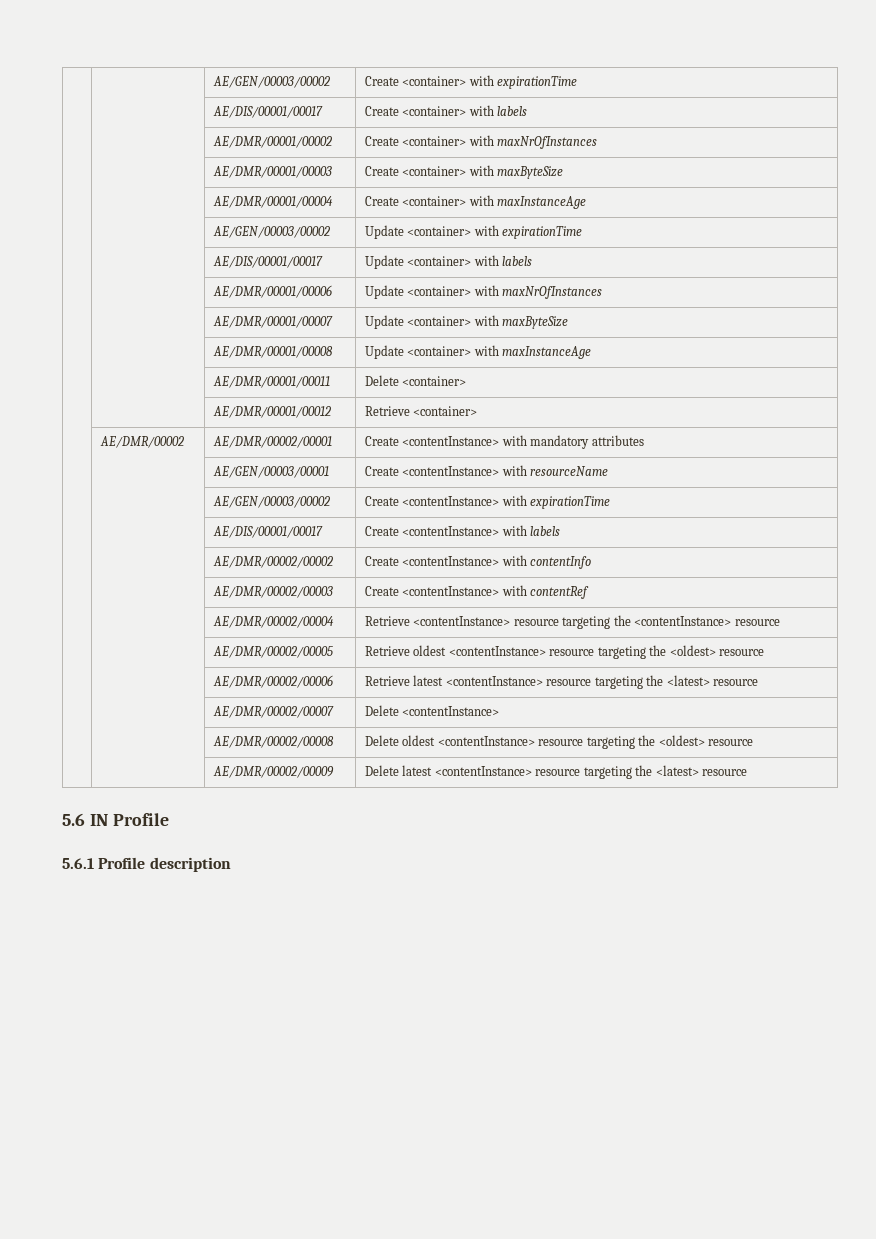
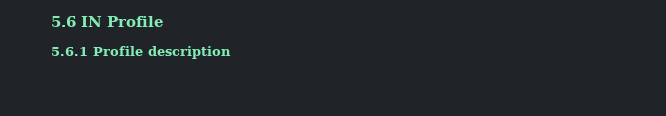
[212,76,330,88] [364,75,578,89] [212,106,323,118] [364,105,528,116] [212,136,332,148] [364,135,598,149] [212,166,332,178] [364,165,564,179] [212,196,333,208] [364,195,587,209] [212,226,330,238] [364,225,583,239] [212,256,323,268] [364,255,533,269] [212,285,332,298] [364,285,603,299] [212,316,333,328] [364,315,569,329] [212,346,333,358] [364,345,592,359] [212,376,330,388] [364,375,467,386] [212,406,331,418] [364,406,478,416] [99,436,184,448] [212,436,332,448] [364,435,644,449] [212,466,329,478] [364,465,609,476] [212,496,330,508] [364,495,611,509] [212,526,323,538] [364,525,561,536] [212,556,333,568] [364,555,592,569] [212,586,333,598] [364,585,590,599] [212,616,334,628] [364,615,780,629] [212,646,333,658] [364,645,765,659] [212,675,333,688] [364,675,759,689] [212,706,334,718] [364,705,500,716] [212,736,334,748] [364,735,754,749] [212,766,334,778] [364,765,748,779] | | AE/GEN/00003/00002 | Create <container> with expirationTime // | | AE/DIS/00001/00017 | Create <container> with labels // | | AE/DMR/00001/00002 | Create <container> with maxNrOfInstances // | | AE/DMR/00001/00003 | Create <container> with maxByteSize // | | AE/DMR/00001/00004 | Create <container> with maxInstanceAge // | | AE/GEN/00003/00002 | Update <container> with expirationTime // | | AE/DIS/00001/00017 | Update <container> with labels // | | AE/DMR/00001/00006 | Update <container> with maxNrOfInstances // | | AE/DMR/00001/00007 | Update <container> with maxByteSize // | | AE/DMR/00001/00008 | Update <container> with maxInstanceAge // | | AE/DMR/00001/00011 | Delete <container> // | | AE/DMR/00001/00012 | Retrieve <container> // | AE/DMR/00002 | AE/DMR/00002/00001 | Create <contentInstance> with mandatory attributes // | | AE/GEN/00003/00001 | Create <contentInstance> with resourceName // | | AE/GEN/00003/00002 | Create <contentInstance> with expirationTime // | | AE/DIS/00001/00017 | Create <contentInstance> with labels // | | AE/DMR/00002/00002 | Create <contentInstance> with contentInfo // | | AE/DMR/00002/00003 | Create <contentInstance> with contentRef // | | AE/DMR/00002/00004 | Retrieve <contentInstance> resource targeting the <contentInstance> resource // | | AE/DMR/00002/00005 | Retrieve oldest <contentInstance> resource targeting the <oldest> resource // | | AE/DMR/00002/00006 | Retrieve latest <contentInstance> resource targeting the <latest> resource // | | AE/DMR/00002/00007 | Delete <contentInstance> // | | AE/DMR/00002/00008 | Delete oldest <contentInstance> resource targeting the <oldest> resource // | | AE/DMR/00002/00009 | Delete latest <contentInstance> resource targeting the <latest> resource // -> (51, 21) none

